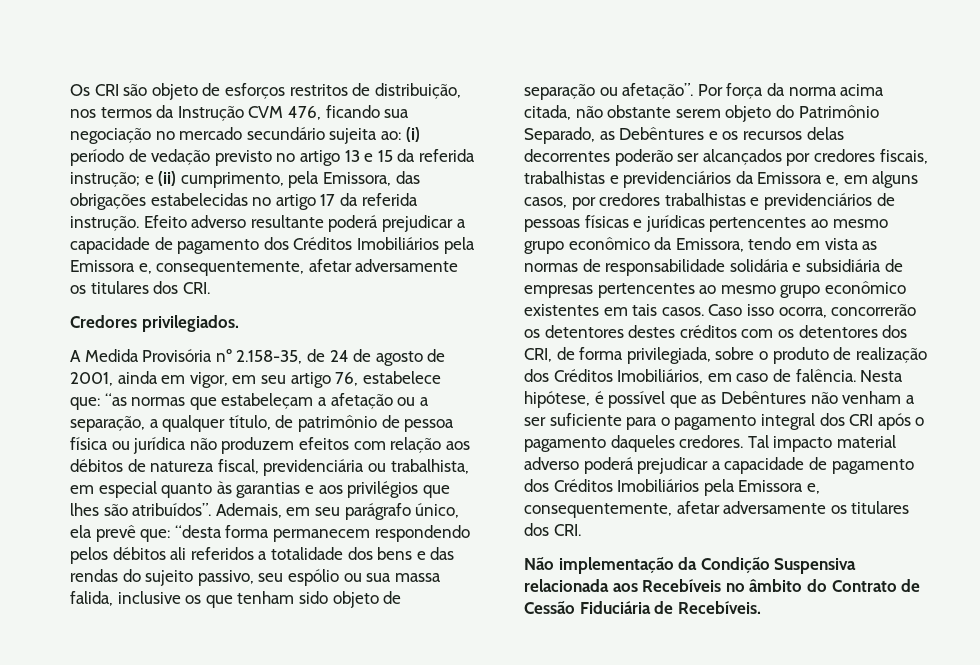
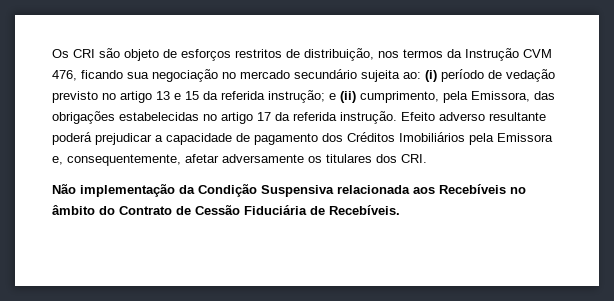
[70,315,239,332] [70,349,446,366] [70,371,441,388] [70,393,429,410] [70,415,455,432] [70,437,470,454] [70,459,469,476] [70,481,450,498] [70,503,460,520] [70,525,470,542] [70,547,455,564] [70,569,441,586] [70,591,402,608] [524,83,885,100] [524,105,879,122] [524,127,844,144] [524,149,928,166] [524,171,919,188] [524,193,895,210] [524,215,888,232] [524,237,878,254] [524,259,903,276] [524,281,906,298] [524,304,917,318] [524,325,908,338] [524,347,927,364] [524,369,904,384] [524,391,915,408] [524,413,925,430] [524,435,896,452] [524,457,914,474] [524,479,820,496] [524,501,910,518] [524,523,581,536] // Credores privilegiados. // A Medida Provisória nº 2.158-35, de 24 de agosto de 2001, ainda em vigor, em seu artigo 76, estabelece que: “as normas que estabeleçam a afetação ou a separação, a qualquer título, de patrimônio de pessoa física ou jurídica não produzem efeitos com relação aos débitos de natureza fiscal, previdenciária ou trabalhista, em especial quanto às garantias e aos privilégios que lhes são atribuídos”. Ademais, em seu parágrafo único, ela prevê que: “desta forma permanecem respondendo pelos débitos ali referidos a totalidade dos bens e das rendas do sujeito passivo, seu espólio ou sua massa falida, inclusive os que tenham sido objeto de separação ou afetação”. Por força da norma acima citada, não obstante serem objeto do Patrimônio Separado, as Debêntures e os recursos delas decorrentes poderão ser alcançados por credores fiscais, trabalhistas e previdenciários da Emissora e, em alguns casos, por credores trabalhistas e previdenciários de pessoas físicas e jurídicas pertencentes ao mesmo grupo econômico da Emissora, tendo em vista as normas de responsabilidade solidária e subsidiária de empresas pertencentes ao mesmo grupo econômico existentes em tais casos. Caso isso ocorra, concorrerão os detentores destes créditos com os detentores dos CRI, de forma privilegiada, sobre o produto de realização dos Créditos Imobiliários, em caso de falência. Nesta hipótese, é possível que as Debêntures não venham a ser suficiente para o pagamento integral dos CRI após o pagamento daqueles credores. Tal impacto material adverso poderá prejudicar a capacidade de pagamento dos Créditos Imobiliários pela Emissora e, consequentemente, afetar adversamente os titulares dos CRI. -> (427, 158) none

